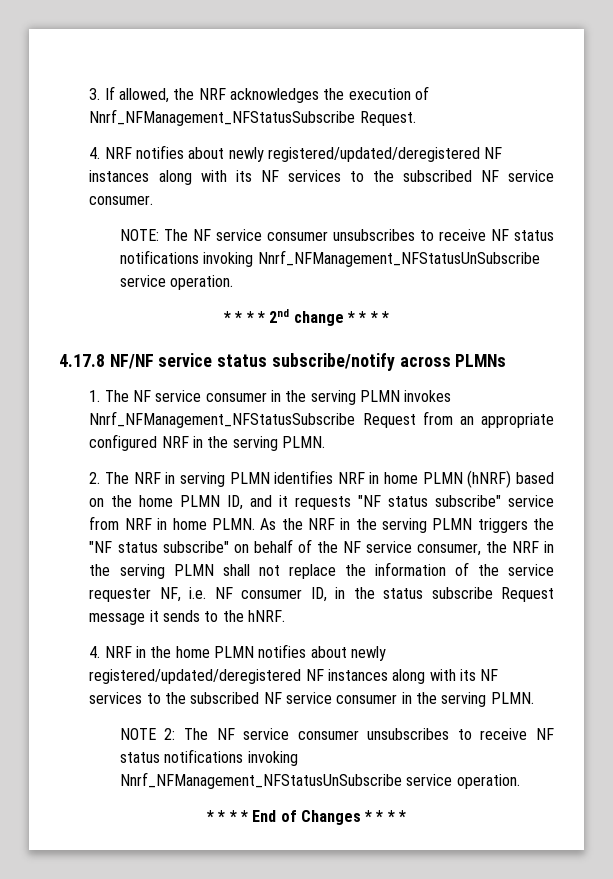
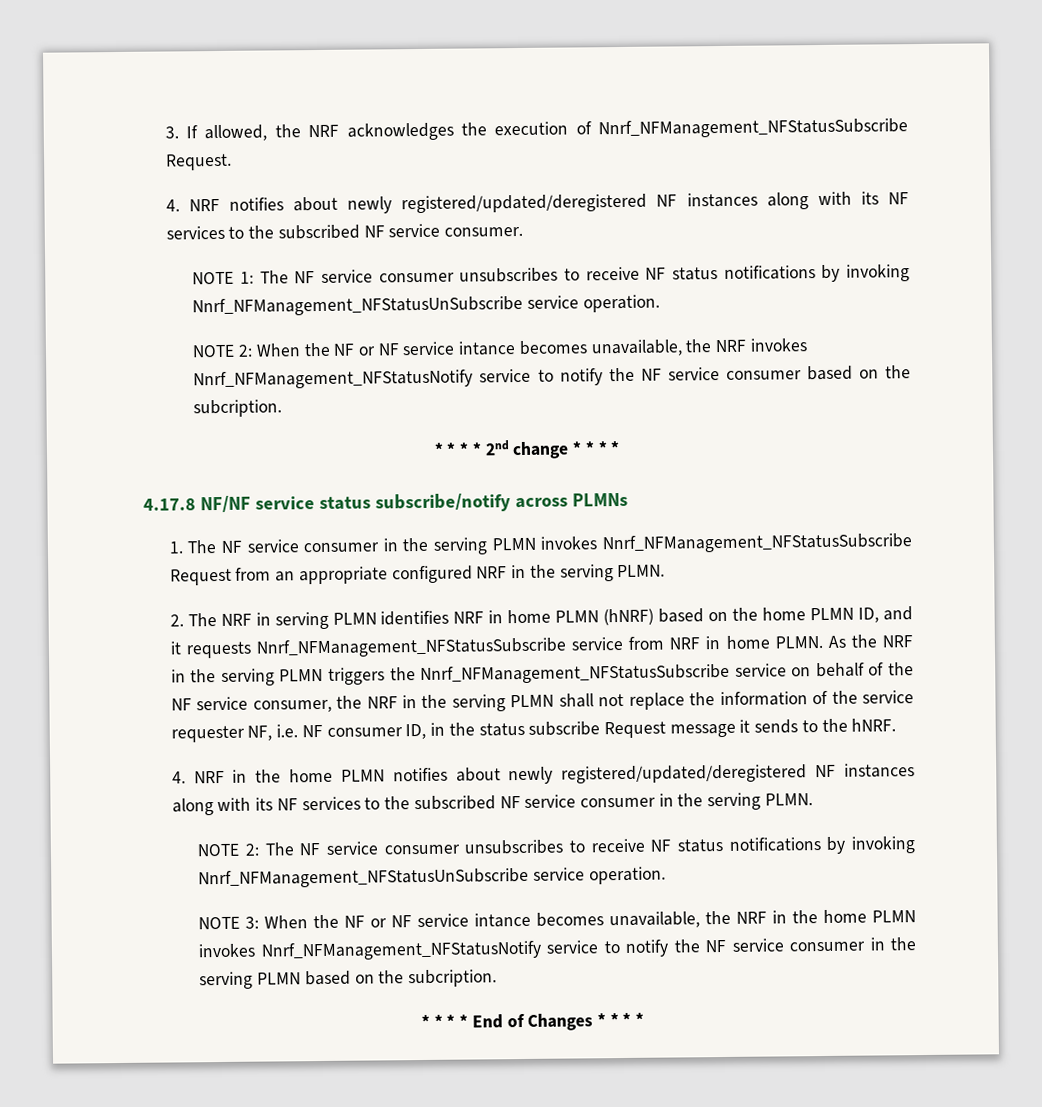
[119,229,159,241] NOTE: -> [192,271,255,285] NOTE 1:
[203,250,540,267] [119,275,234,290] invoking Nnrf_NFManagement_NFStatusUnSubscribe service operation. -> [821,264,911,282] [192,294,660,317] [192,338,808,358] [193,365,911,390] [193,399,283,418] by invoking Nnrf_NFManagement_NFStatusUnSubscribe service operation. // NOTE 2: When the NF or NF service intance becomes unavailable, the NRF invokes Nnrf_NFManagement_NFStatusNotify service to notify the NF service consumer based on the subcription.
[358,495,502,507] "NF status subscribe" -> [255,637,567,658] Nnrf_NFManagement_NFStatusSubscribe
[89,541,229,553] "NF status subscribe" -> [420,663,787,685] Nnrf_NFManagement_NFStatusSubscribe service
[247,751,298,766] [119,772,520,789] invoking Nnrf_NFManagement_NFStatusUnSubscribe service operation. -> [826,836,916,854] [198,866,666,889] [198,909,916,930] [198,937,917,961] [199,969,498,990] by invoking Nnrf_NFManagement_NFStatusUnSubscribe service operation. // NOTE 3: When the NF or NF service intance becomes unavailable, the NRF in the home PLMN invokes Nnrf_NFManagement_NFStatusNotify service to notify the NF service consumer in the serving PLMN based on the subcription.

